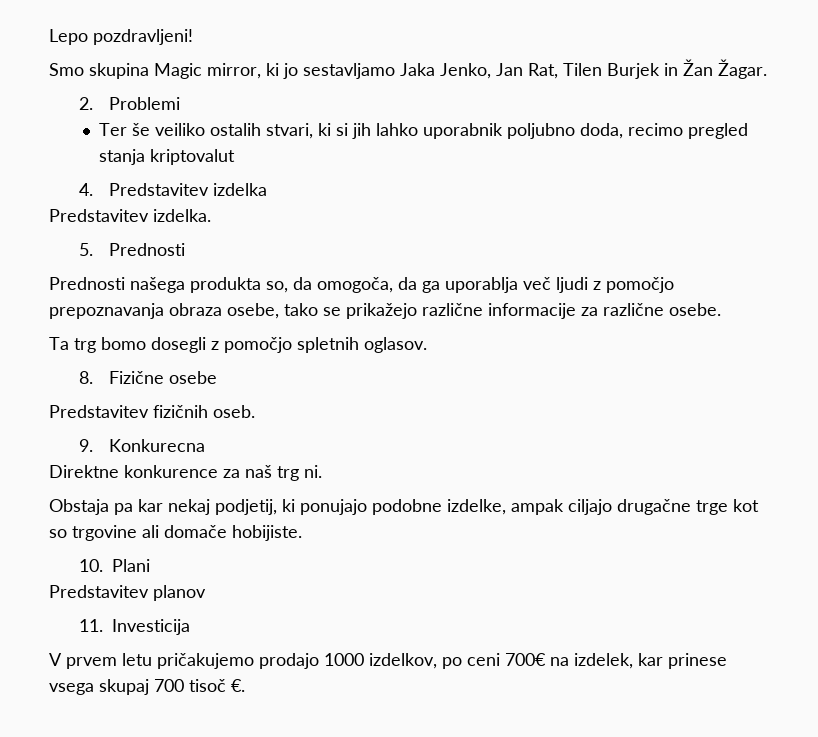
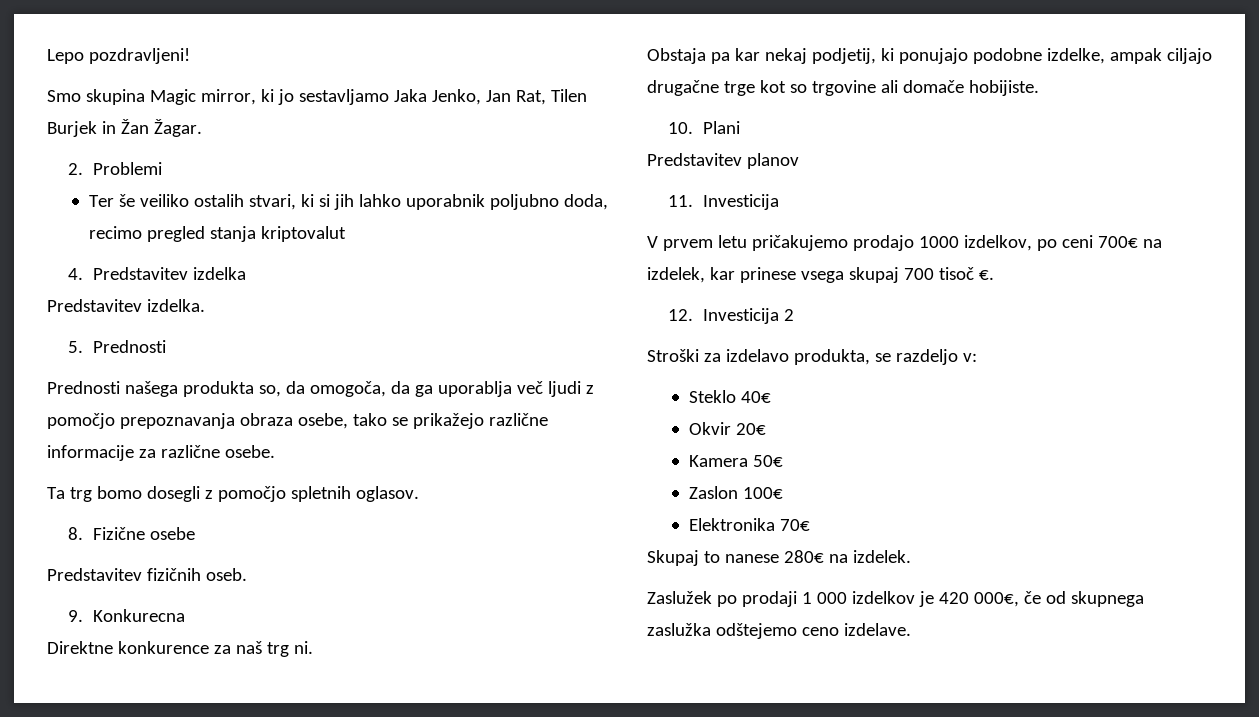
(245, 685) none -> [668,308,794,324] [647,349,977,365] [688,390,771,403] [688,422,766,435] [688,455,783,467] [688,486,783,499] [688,518,810,531] [647,550,911,566] [647,591,1144,607] [647,623,911,639] // 12. Investicija 2 // Stroški za izdelavo produkta, se razdeljo v: // Steklo 40€ // Okvir 20€ // Kamera 50€ // Zaslon 100€ // Elektronika 70€ // Skupaj to nanese 280€ na izdelek. // Zaslužek po prodaji 1 000 izdelkov je 420 000€, če od skupnega zaslužka odštejemo ceno izdelave.

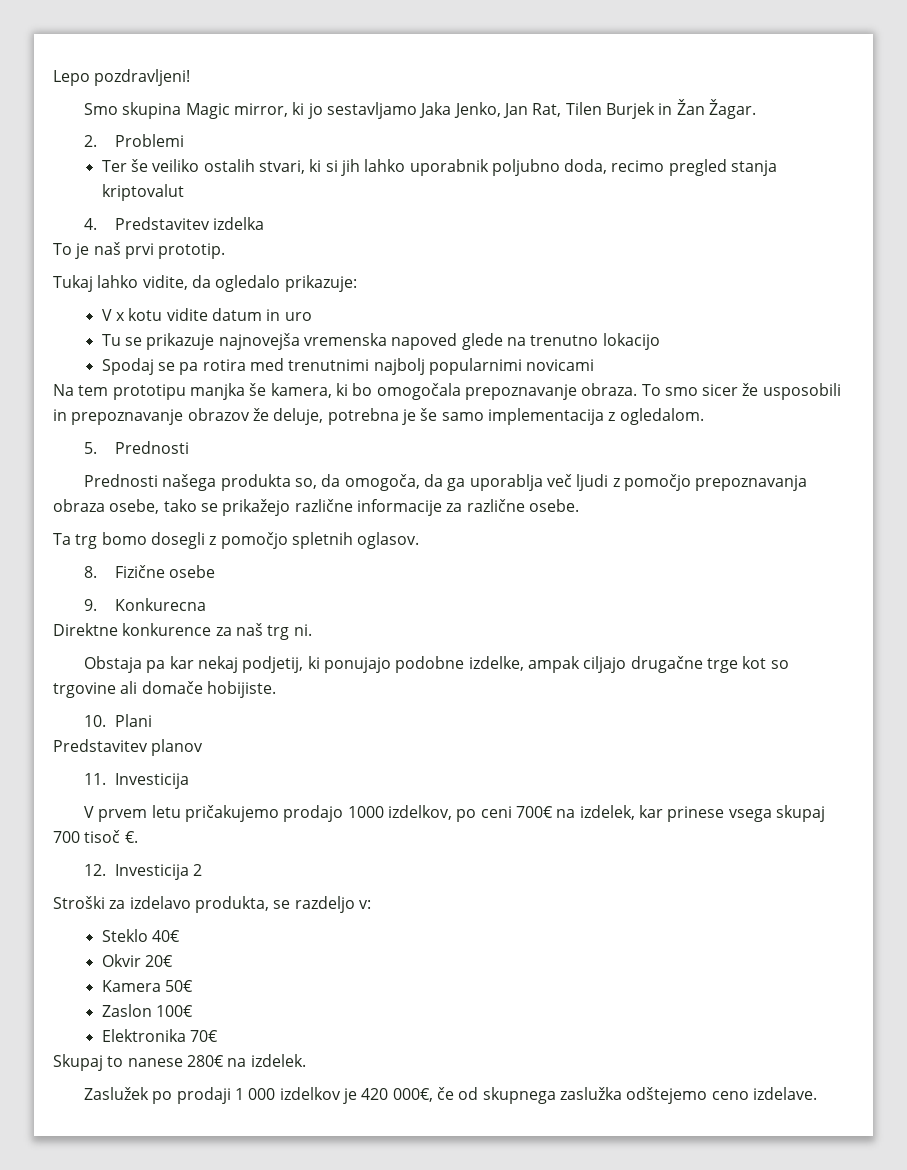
[47,299,205,312] Predstavitev izdelka. -> [53,242,226,259] [53,275,357,292] [101,308,312,321] [101,333,660,350] [101,358,595,375] [53,383,841,400] [53,408,704,425] To je naš prvi prototip. // Tukaj lahko vidite, da ogledalo prikazuje: // V x kotu vidite datum in uro // Tu se prikazuje najnovejša vremenska napoved glede na trenutno lokacijo // Spodaj se pa rotira med trenutnimi najbolj popularnimi novicami // Na tem prototipu manjka še kamera, ki bo omogočala prepoznavanje obraza. To smo sicer že usposobili in prepoznavanje obrazov že deluje, potrebna je še samo implementacija z ogledalom.
[47,568,247,581] // Predstavitev fizičnih oseb. -> (216, 571) none

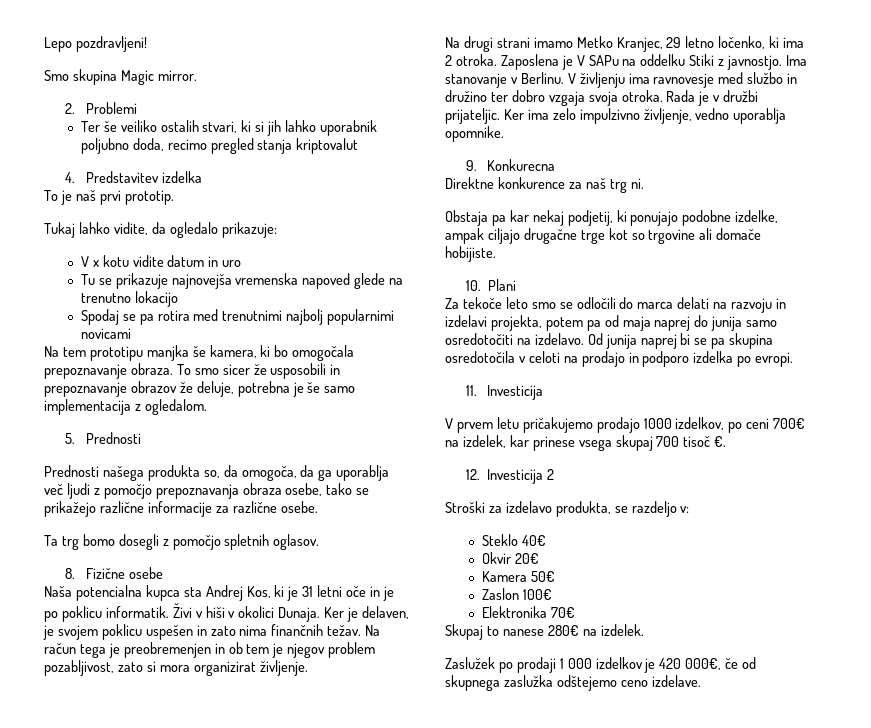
[234,99,756,119] mirror, ki jo sestavljamo Jaka Jenko, Jan Rat, Tilen Burjek in Žan Žagar. -> [157,70,197,81] mirror.
(216, 571) none -> [44,585,394,601] [44,603,410,622] [43,624,381,640] [44,642,376,658] [44,660,308,676] [445,36,805,52] [445,54,808,70] [445,72,798,88] [445,90,759,106] [445,108,787,124] [445,126,504,142] // Naša potencialna kupca sta Andrej Kos, ki je 31 letni oče in je po poklicu informatik. Živi v hiši v okolici Dunaja. Ker je delaven, je svojem poklicu uspešen in zato nima finančnih težav. Na račun tega je preobremenjen in ob tem je njegov problem pozabljivost, zato si mora organizirat življenje. // Na drugi strani imamo Metko Kranjec, 29 letno ločenko, ki ima 2 otroka. Zaposlena je V SAPu na oddelku Stiki z javnostjo. Ima stanovanje v Berlinu. V življenju ima ravnovesje med službo in družino ter dobro vzgaja svoja otroka. Rada je v družbi prijateljic. Ker ima zelo impulzivno življenje, vedno uporablja opomnike.
[53,739,204,756] Predstavitev planov -> [445,297,787,313] [445,315,778,331] [445,333,774,349] [445,351,794,367] Za tekoče leto smo se odločili do marca delati na razvoju in izdelavi projekta, potem pa od maja naprej do junija samo osredotočiti na izdelavo. Od junija naprej bi se pa skupina osredotočila v celoti na prodajo in podporo izdelka po evropi.

